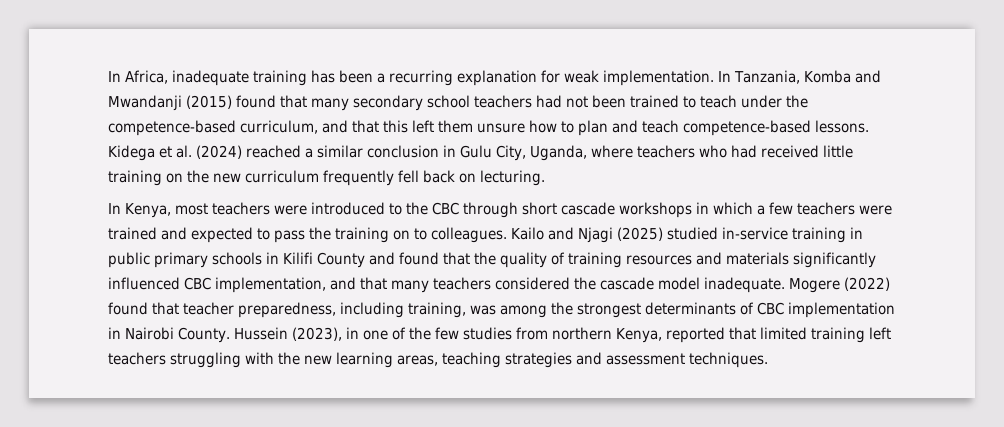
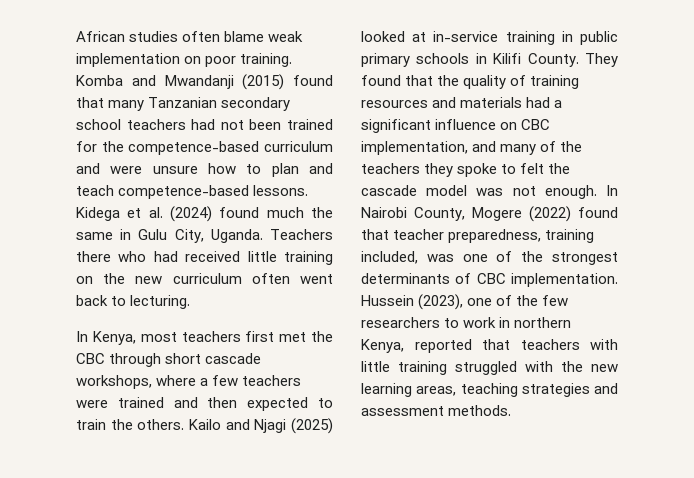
[108,70,800,86] In Africa, inadequate training has been a recurring explanation for weak implementation. In Tanzania, -> [76,31,304,42] [76,53,293,67] African studies often blame weak implementation on poor training.
(349, 104) none -> [148,97,218,108] Tanzanian
[683,95,808,108] [108,120,473,136] to teach under the competence-based curriculum, and that this left them -> [76,141,333,155] [76,163,143,174] for the competence-based curriculum and were
[246,145,695,161] reached a similar conclusion in Gulu City, Uganda, where teachers -> [219,207,334,218] [76,229,333,243] [76,251,111,262] found much the same in Gulu City, Uganda. Teachers there
[323,170,476,186] frequently fell back on -> [251,273,333,284] [76,295,127,306] often went back to
[274,202,402,215] were introduced to -> [245,331,307,342] first met
[619,202,753,218] workshops in which -> [76,375,197,389] workshops, where
(187, 233) none -> [207,397,238,408] then
[274,227,507,243] pass the training on to colleagues. -> [76,419,185,430] train the others.
[667,227,718,240] studied -> [361,31,427,42] looked at
[317,252,395,268] County and -> [527,53,618,67] County. They
[793,252,876,268] [108,277,785,293] significantly influenced CBC implementation, and that many teachers considered the cascade model inadequate. -> [526,97,563,108] [361,119,551,133] [361,141,583,155] [361,163,571,177] [361,185,618,199] [361,207,465,221] had a significant influence on CBC implementation, and many of the teachers they spoke to felt the cascade model was not enough. In Nairobi County,
[340,302,547,318] including training, was among -> [545,229,595,243] [361,251,513,264] training included, was one of
[788,302,895,318] [108,327,230,343] implementation in Nairobi County. -> [511,273,618,287] implementation.
[345,327,359,339] in -> (464, 302) none
[462,327,891,343] [108,352,241,368] studies from northern Kenya, reported that limited training left teachers struggling -> [361,317,572,328] [361,339,618,353] [361,361,517,375] researchers to work in northern Kenya, reported that teachers with little training struggled
[689,352,768,368] techniques. -> [448,405,512,416] methods.

